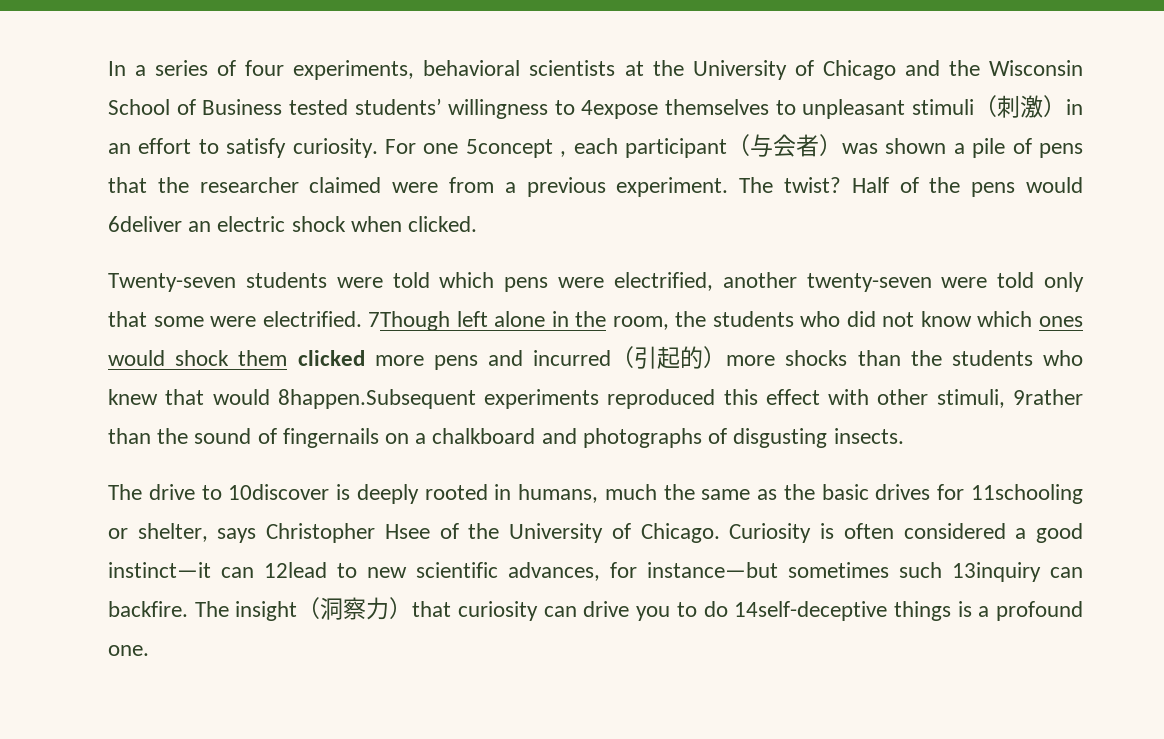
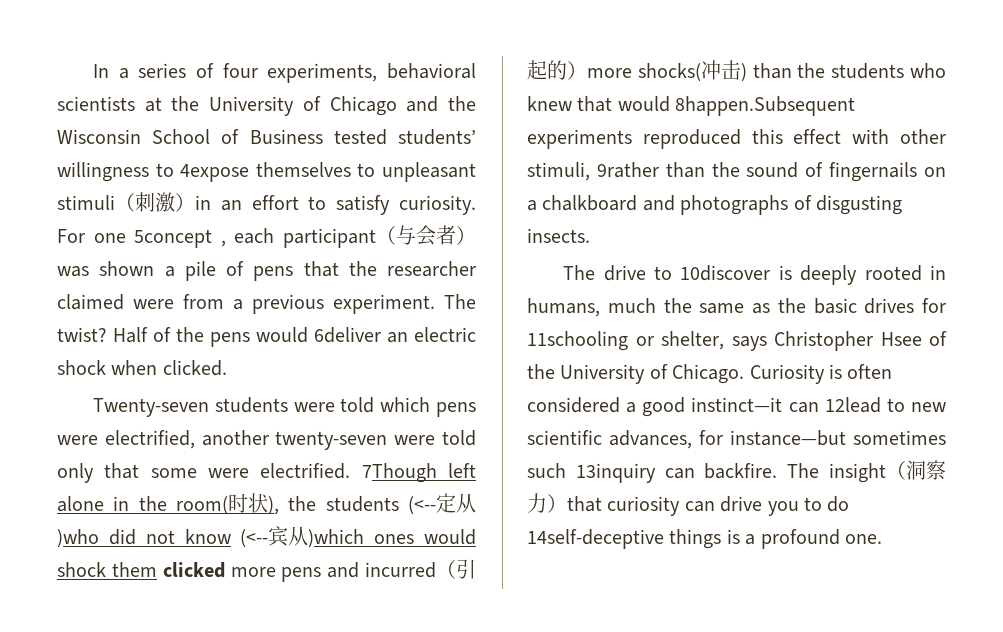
[612,311,1033,330] room, the students who did not know which -> [176,493,476,515] [57,526,365,548] room(时状), the students (<--定从)who did not know (<--宾从)which
[785,350,848,366] shocks -> [637,60,747,82] shocks(冲击)

